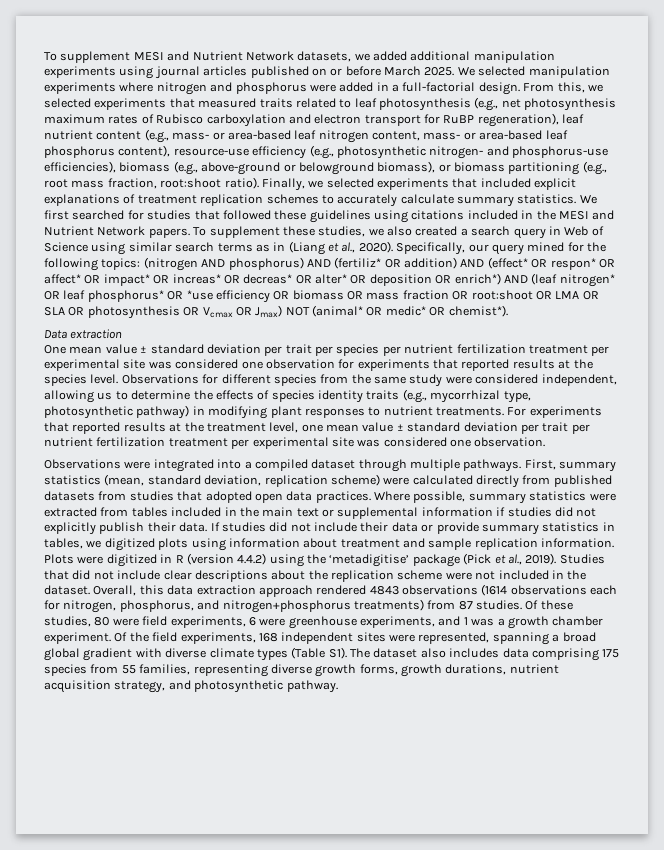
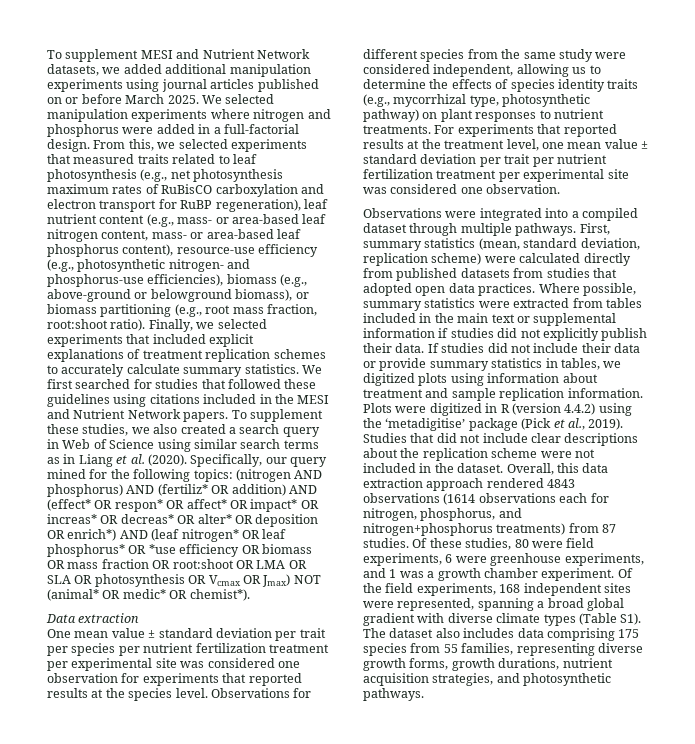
[156,114,204,124] Rubisco -> [161,184,213,194] RuBisCO
[288,241,393,255] (Liang et al., 2020). -> [78,454,187,467] Liang et al. (2020).
[192,406,268,419] in modifying -> [422,112,438,119] on
[114,681,166,693] strategy, -> [432,673,494,686] strategies,
[286,680,338,693] pathway. -> [363,688,424,701] pathways.

